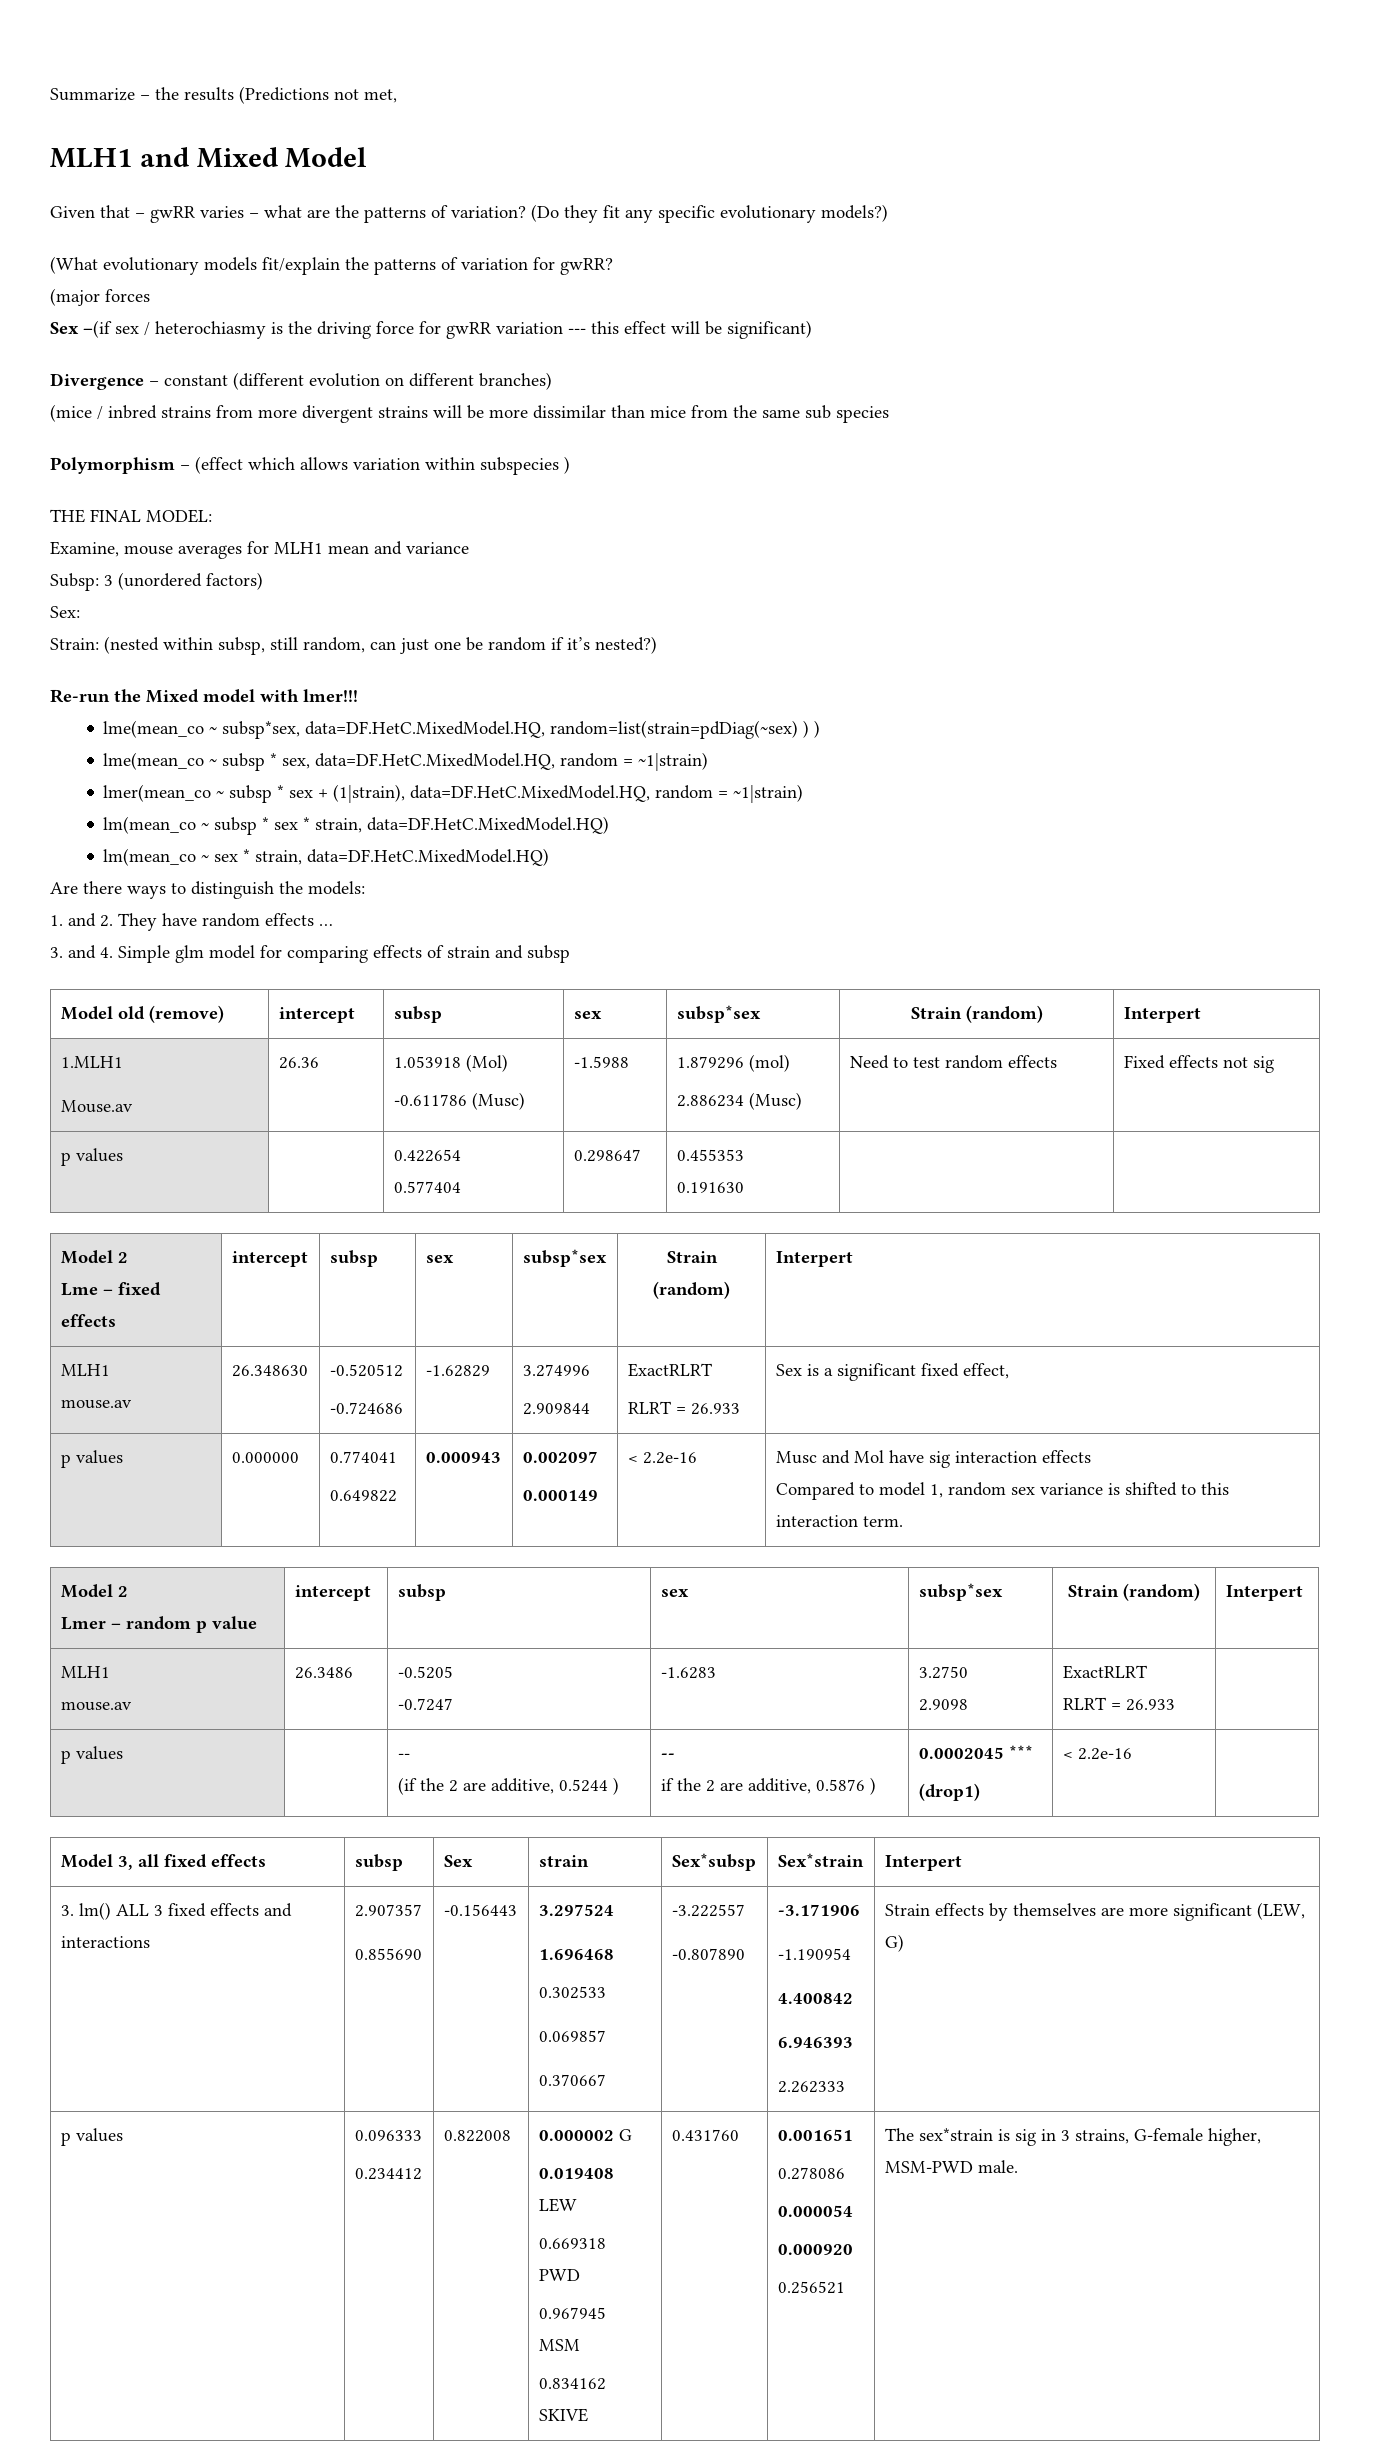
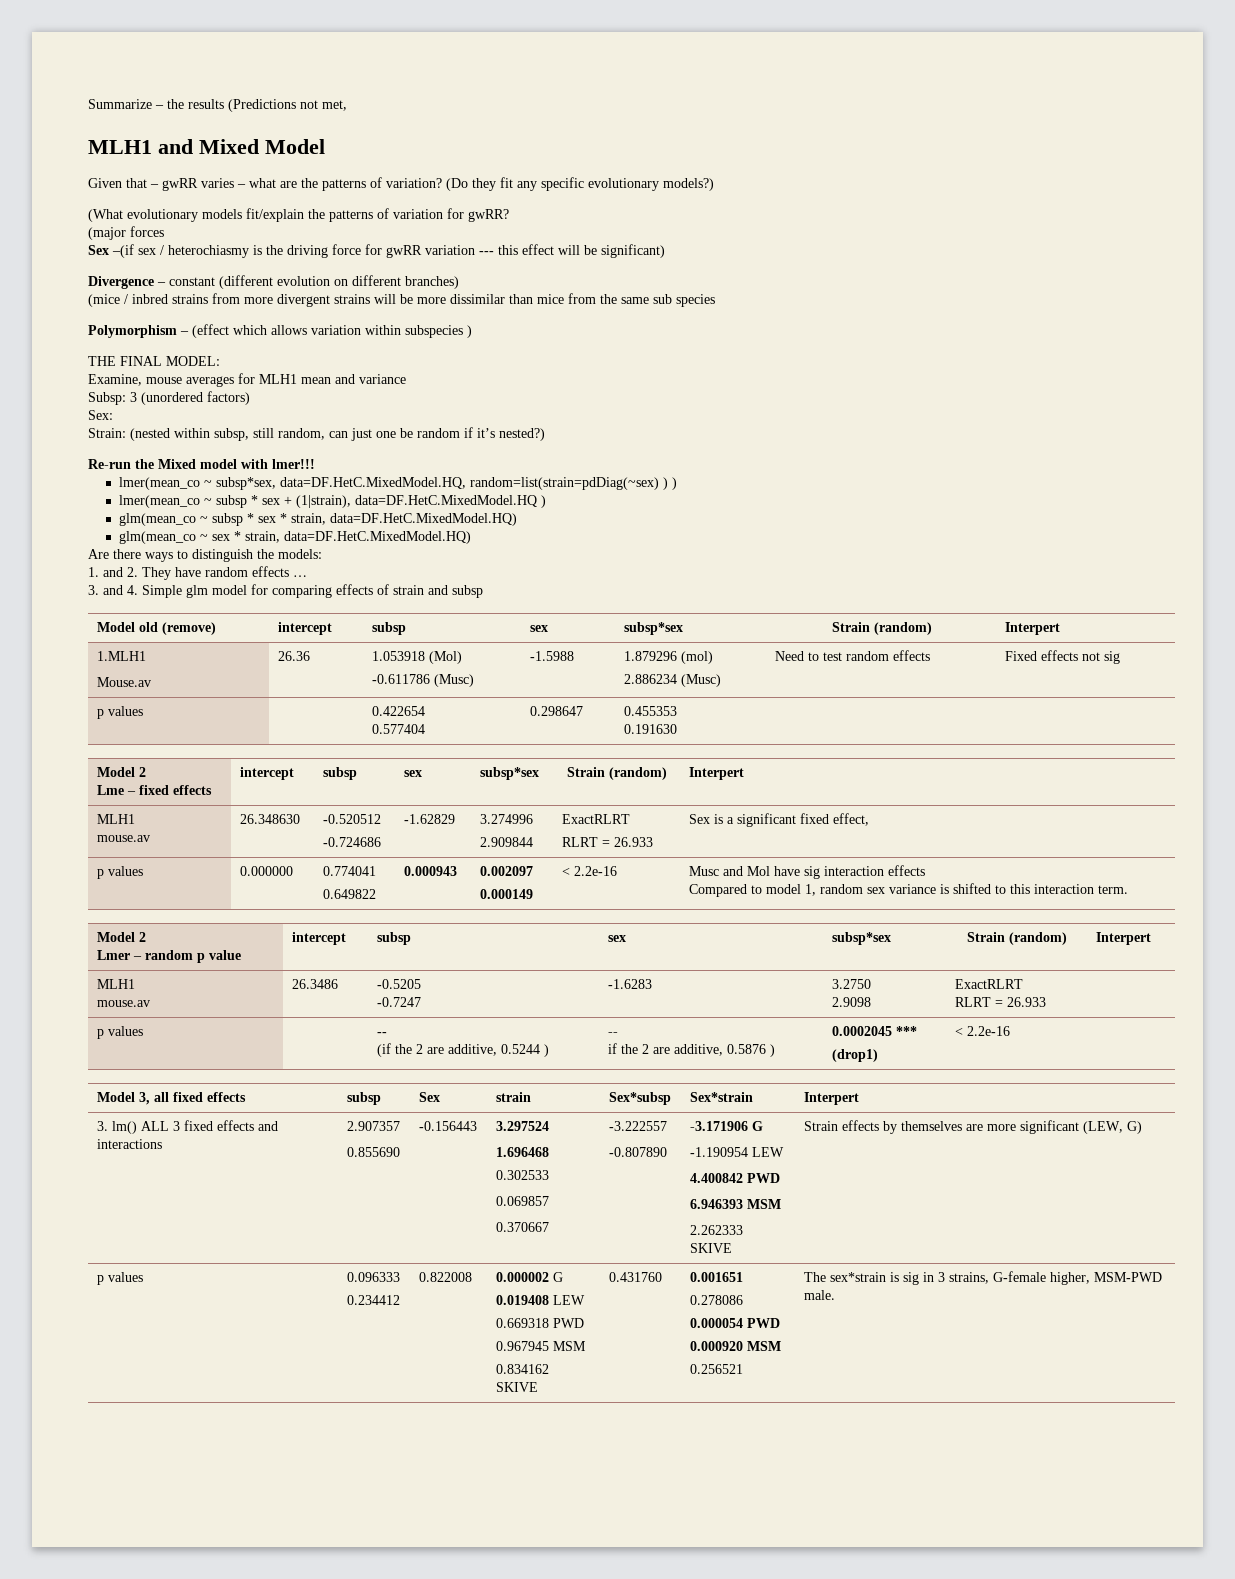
[103,720,205,738] lme(mean_co -> [119,477,201,490] lmer(mean_co
[103,752,709,771] // lme(mean_co ~ subsp * sex, data=DF.HetC.MixedModel.HQ, random = ~1|strain) -> (678, 483) none
[410,784,804,803] [103,816,197,834] data=DF.HetC.MixedModel.HQ, random = ~1|strain) // lm(mean_co -> [355,495,547,508] [119,513,197,526] data=DF.HetC.MixedModel.HQ ) // glm(mean_co
[103,848,197,866] lm(mean_co -> [119,531,197,544] glm(mean_co
(860, 1910) none -> [752,1121,764,1131] G
(851, 1954) none -> [752,1147,785,1157] LEW
(853, 1998) none -> [747,1173,781,1183] PWD
(853, 2042) none -> [747,1199,782,1209] MSM
(845, 2087) none -> [690,1243,733,1253] SKIVE
(853, 2211) none -> [747,1318,781,1328] PWD
(853, 2249) none -> [747,1341,782,1351] MSM

